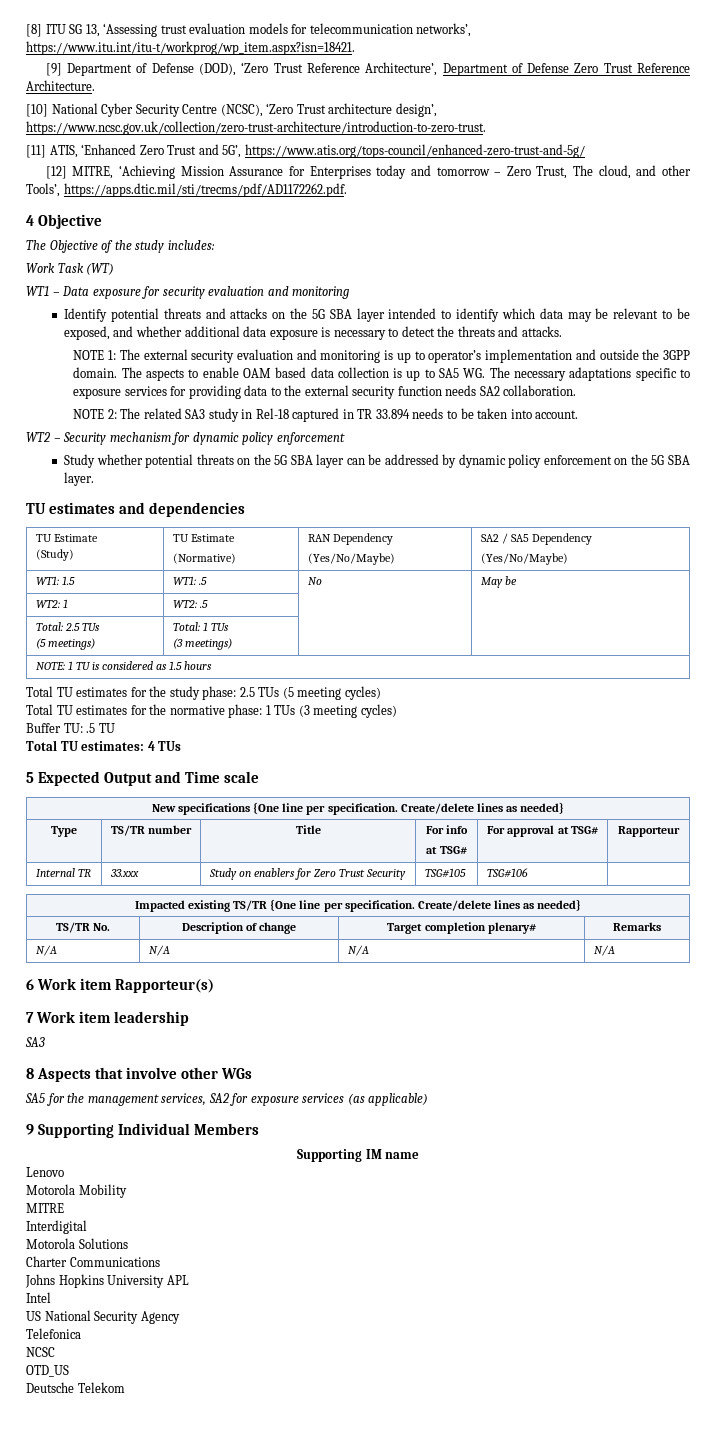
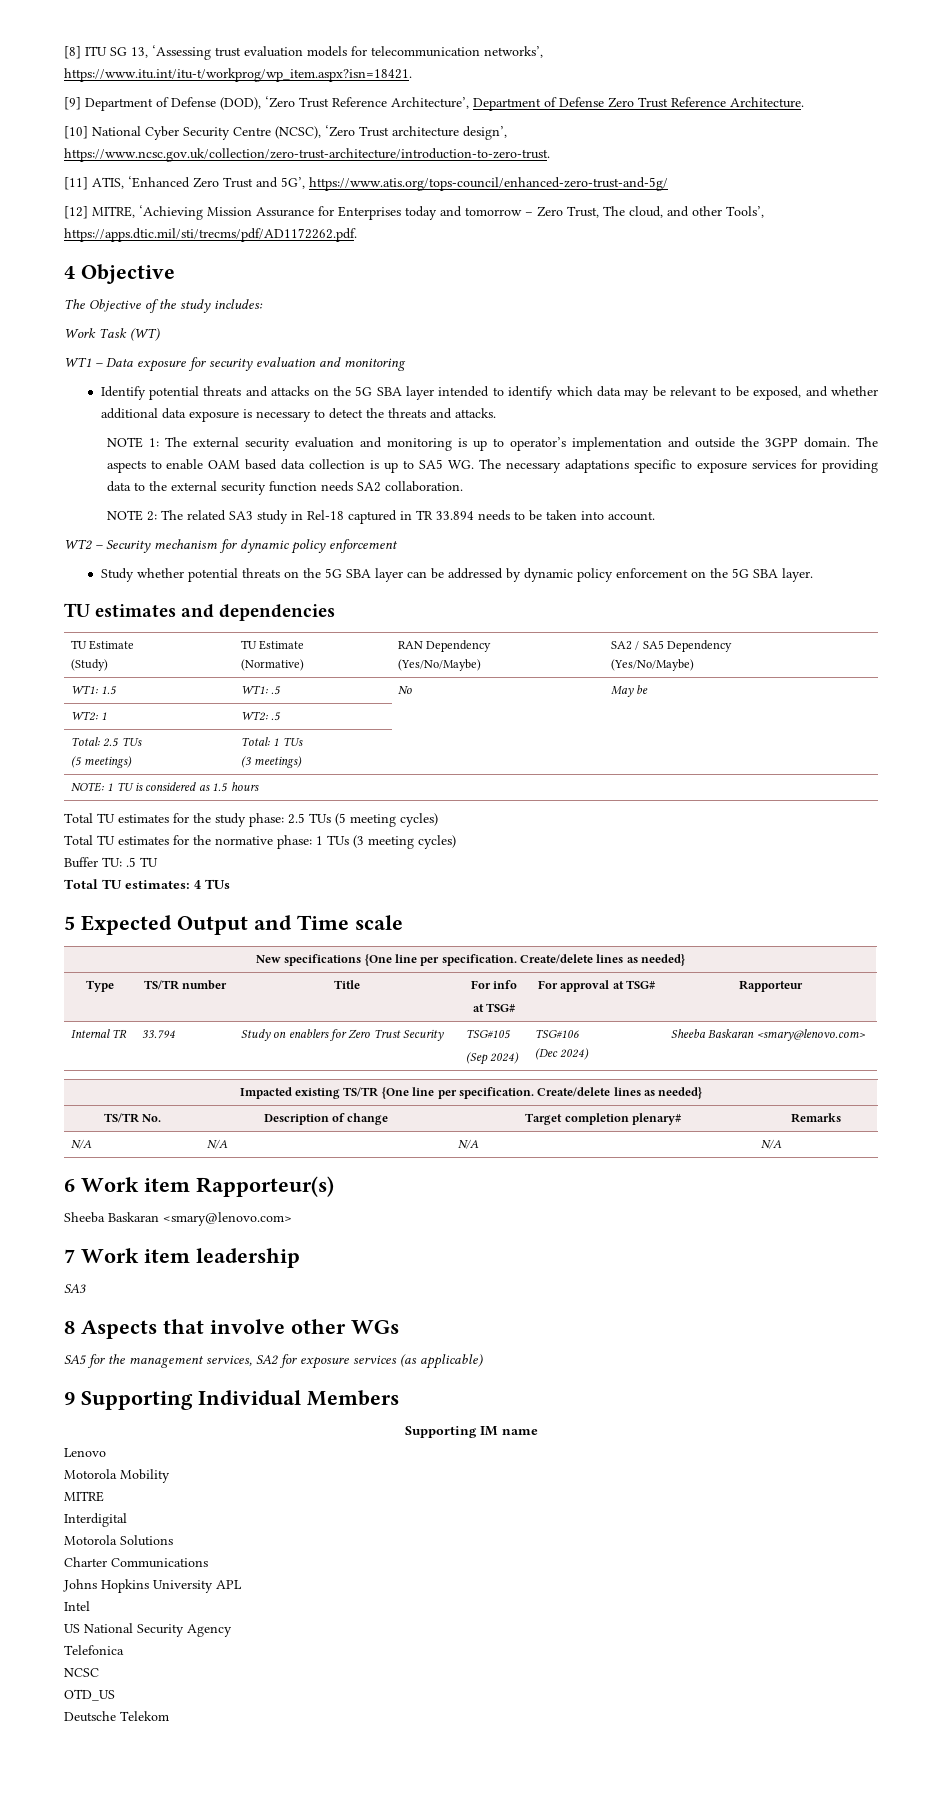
[109,869,139,877] 33.xxx -> [141,1030,175,1039] 33.794
(466, 873) none -> [465,1052,520,1065] // (Sep 2024)
(528, 873) | -> [534,1048,590,1060] [670,1029,866,1041] // (Dec 2024) | Sheeba Baskaran <smary@lenovo.com>
(215, 986) none -> [64,1212,292,1226] // Sheeba Baskaran <smary@lenovo.com>

